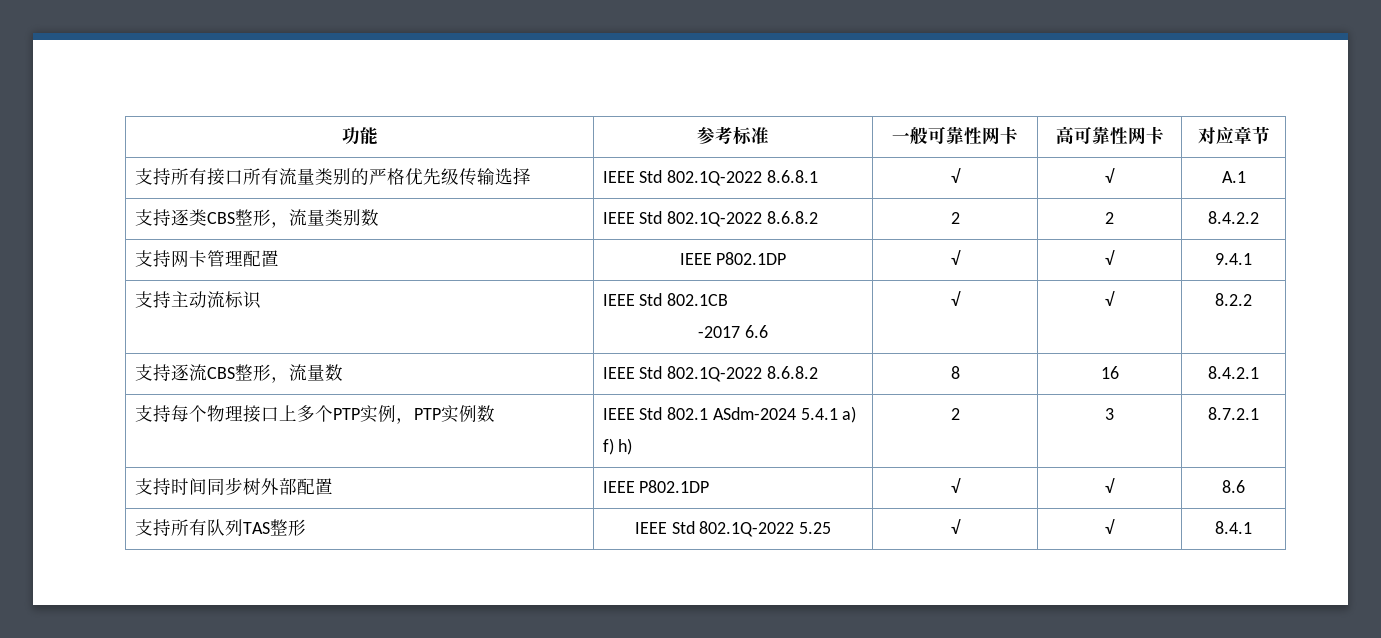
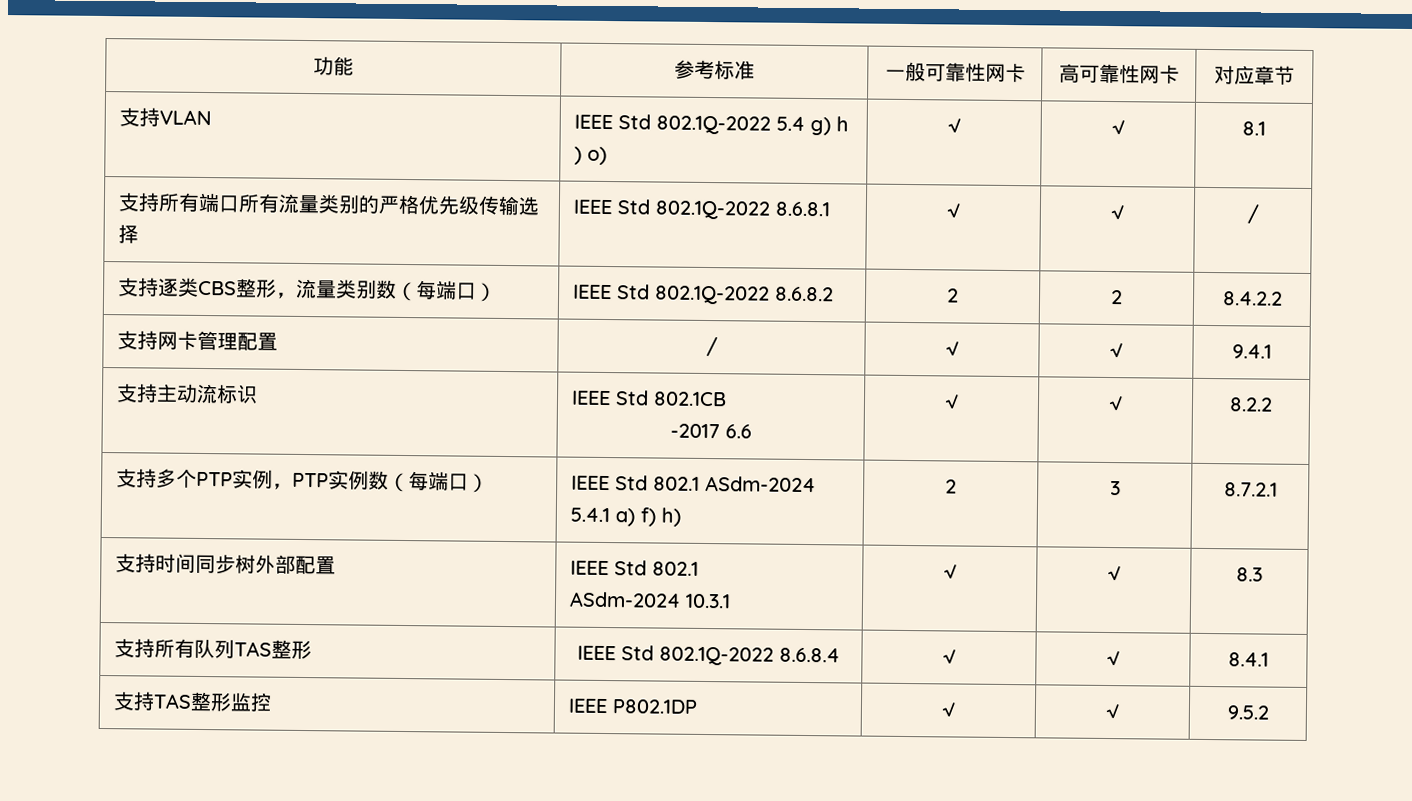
[134,168,225,186] // 支持所有接 -> [118,107,212,127] [573,114,849,136] [573,146,607,165] [946,118,961,133] [1111,120,1125,135] [1241,121,1266,136] [117,192,220,213] // 支持VLAN | IEEE Std 802.1Q-2022 5.4 g) h ) o) | √ | √ | 8.1 // 支持所有端
[1221,171,1246,183] A.1 -> [1246,204,1259,224] /
(379, 217) none -> [394,280,497,302] （每端口）
[679,252,787,265] IEEE P802.1DP -> [705,336,718,357] /
[170,364,343,383] [602,366,818,382] [950,366,960,379] [1100,366,1119,379] [1208,366,1259,379] [134,405,297,423] 逐流CBS整形，流量数 | IEEE Std 802.1Q-2022 8.6.8.2 | 8 | 16 | 8.4.2.1 // 支持每个物理接口上 -> (157, 478) none
(495, 413) none -> [387,471,489,493] （每端口）
[639,480,710,493] [950,478,961,493] [1105,478,1115,493] [1222,480,1245,493] P802.1DP | √ | √ | 8.6 -> [613,560,699,576] [568,591,731,609] [942,564,957,579] [1107,566,1121,581] [1236,567,1263,582] Std 802.1 // ASdm-2024 10.3.1 | √ | √ | 8.3
[799,522,832,534] 5.25 -> [778,647,840,663] 8.6.8.4
(1252, 527) none -> [112,691,272,712] [567,698,698,714] [940,702,956,717] [1105,703,1119,719] [1226,705,1269,720] // 支持TAS整形监控 | IEEE P802.1DP | √ | √ | 9.5.2

